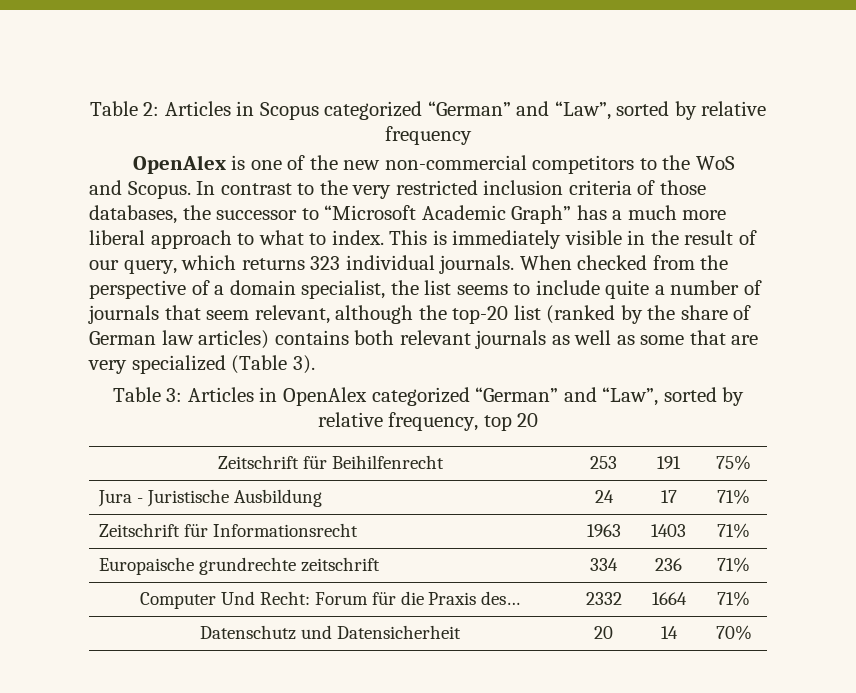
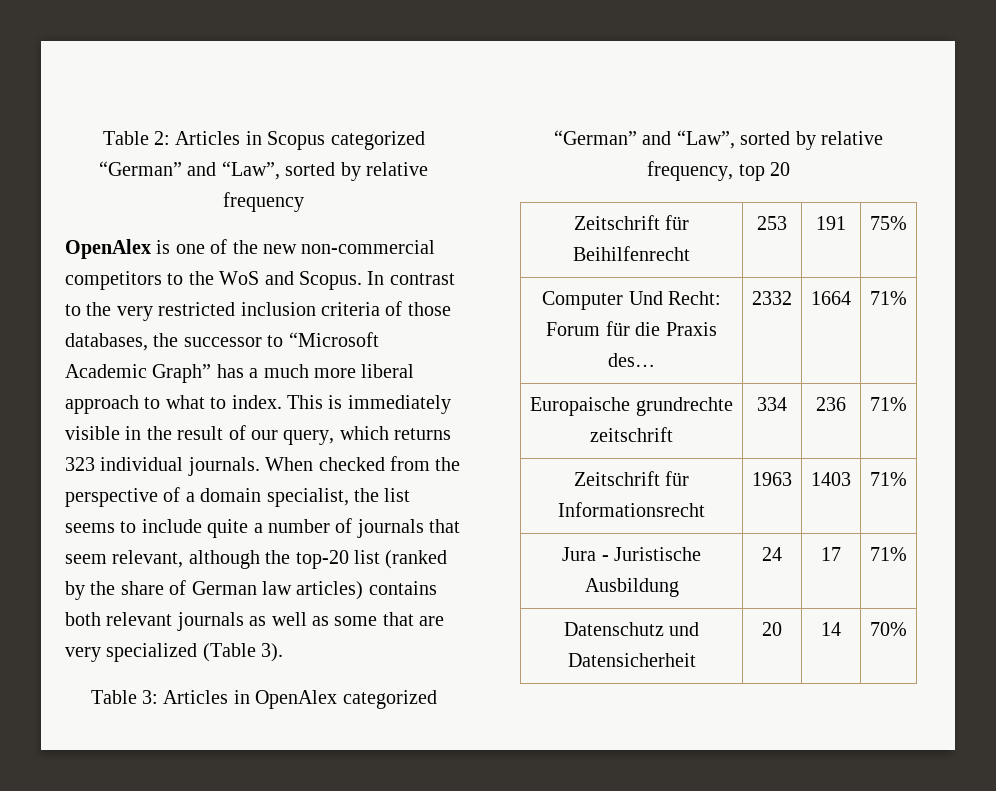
[97,489,322,507] [594,490,614,503] [660,490,677,503] [717,489,750,504] [98,523,358,537] [586,524,621,537] [651,524,686,537] [717,523,750,538] [98,557,380,575] [590,558,618,571] [655,558,682,571] [717,557,750,572] // Jura - Juristische Ausbildung | 24 | 17 | 71% // Zeitschrift für Informationsrecht | 1963 | 1403 | 71% // Europaische grundrechte zeitschrift | 334 | 236 | 71% -> (907, 223) none
(750, 598) none -> [530,397,733,416] [590,427,673,442] [757,397,787,411] [816,397,846,411] [870,397,907,411] [573,471,690,486] [558,502,705,517] [752,472,792,486] [811,472,851,486] [870,472,907,486] [562,547,701,561] [584,578,679,597] [762,547,782,561] [821,547,841,561] [870,547,907,561] // Europaische grundrechte zeitschrift | 334 | 236 | 71% // Zeitschrift für Informationsrecht | 1963 | 1403 | 71% // Jura - Juristische Ausbildung | 24 | 17 | 71%

